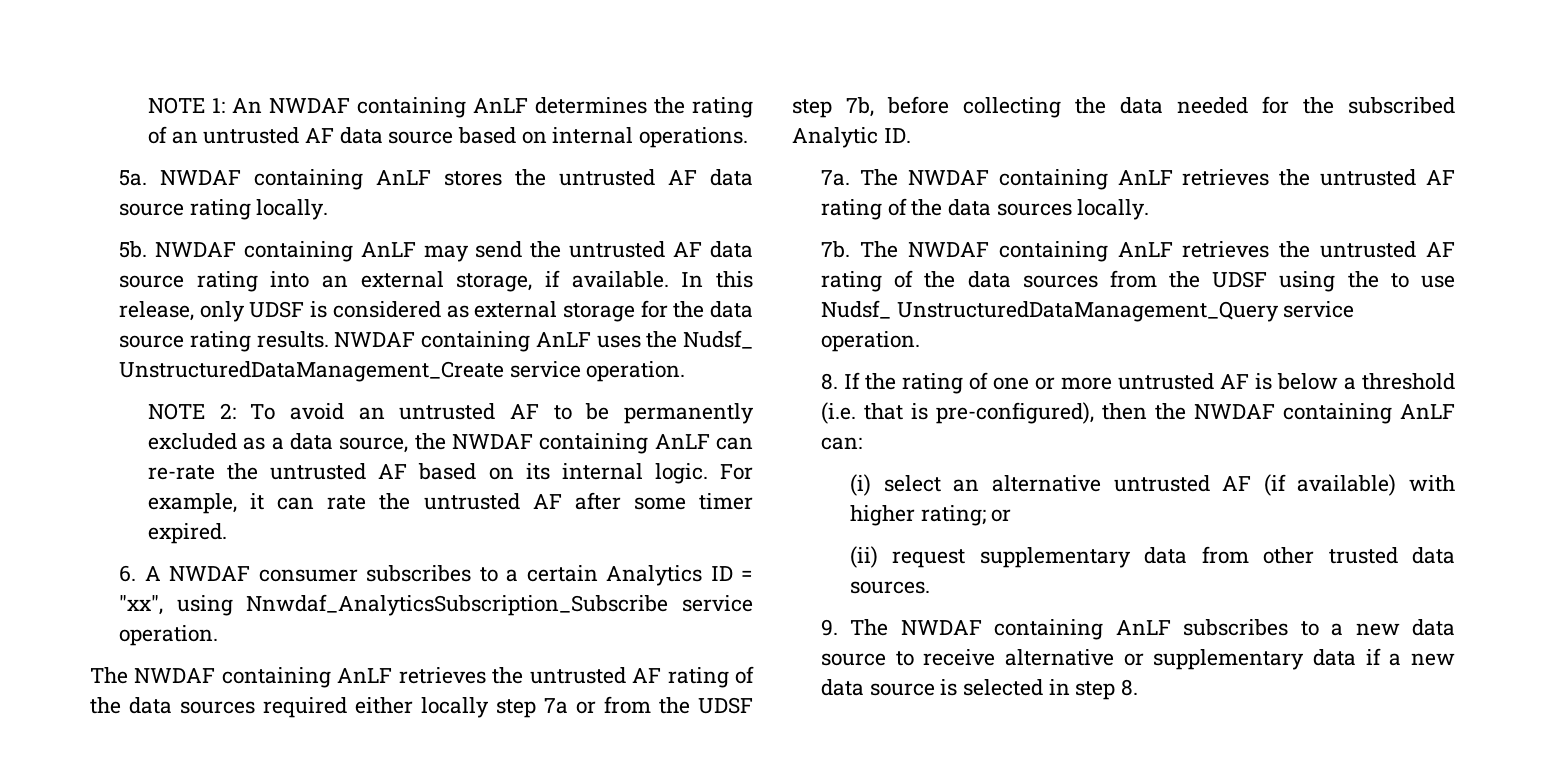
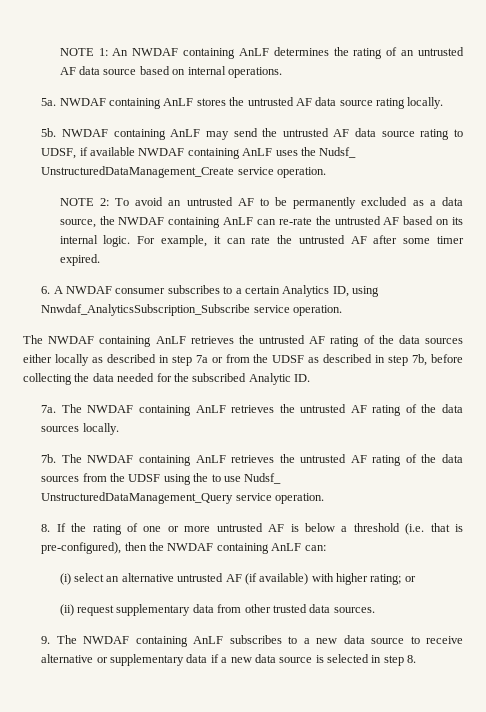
[270,270,753,292] [119,300,753,322] [119,331,329,352] into an external storage, if available. In this release, only UDSF is considered as external storage for the data source rating results. -> [454,129,463,137] [41,147,136,159] to UDSF, if available
[710,566,753,581] [119,595,164,615] ID = "xx", -> [332,286,349,297] ID,
[263,697,347,718] required -> (464, 341) none
(489, 707) none -> [91,354,169,363] as described in
(753, 705) none -> [308,354,386,363] as described in

